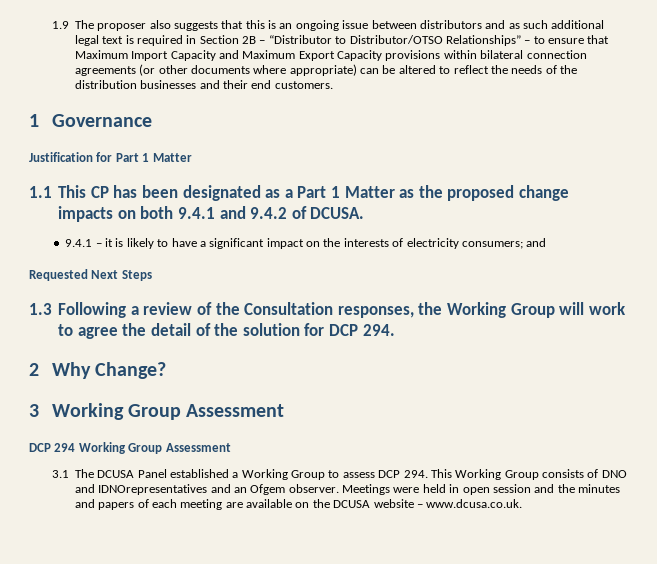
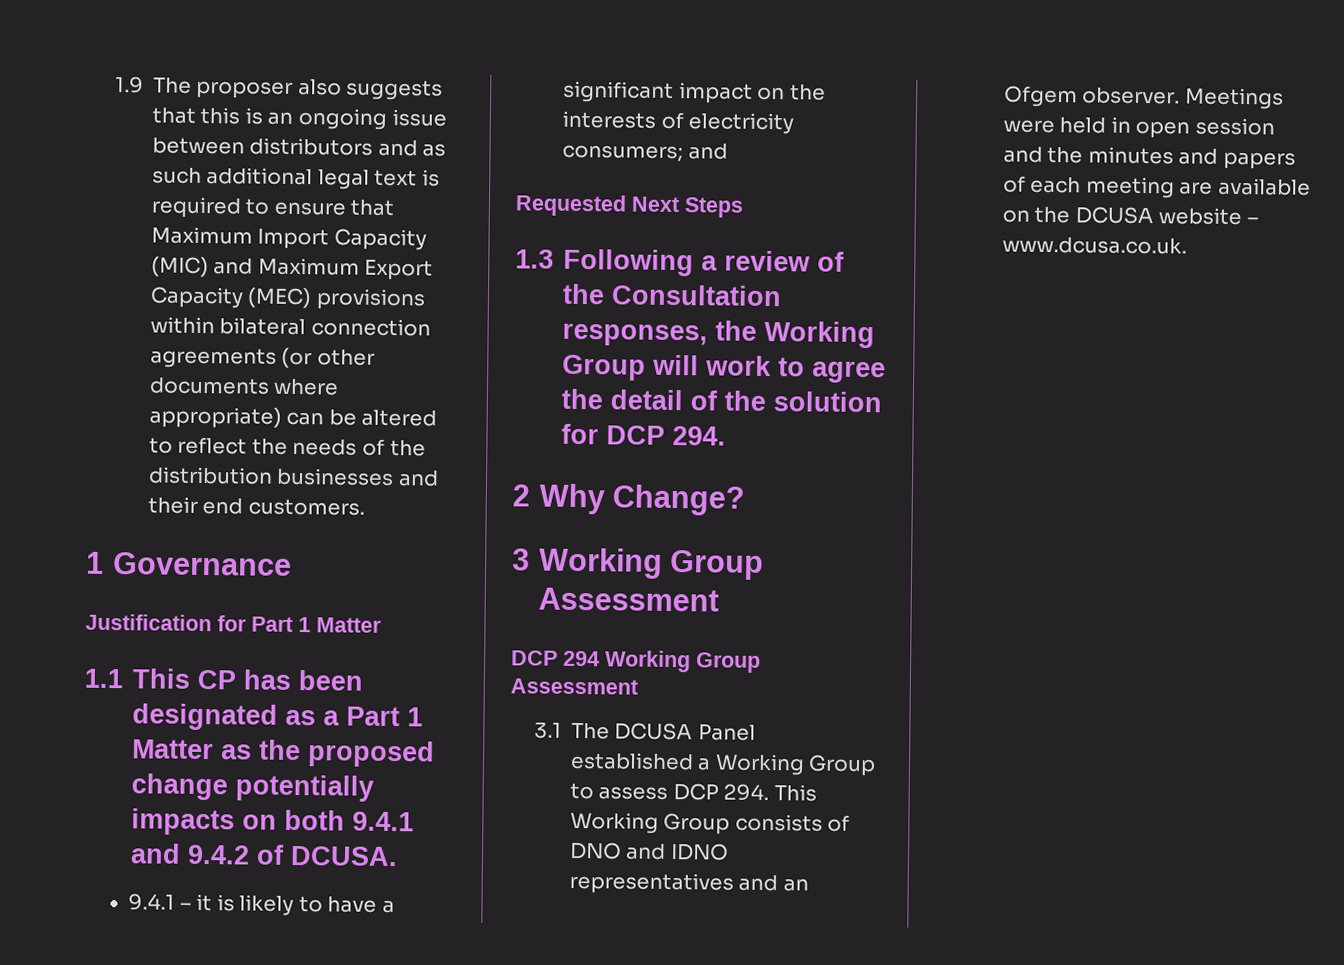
[186,35,531,46] in Section 2B – “Distributor to Distributor/OTSO Relationships” – -> (242, 207) none
(216, 55) none -> [150,256,209,278] (MIC)
(383, 55) none -> [247,287,313,309] (MEC)
(569, 193) none -> [235,774,375,802] potentially
[98,484,208,495] IDNOrepresentatives -> [669,843,729,861] [568,871,734,895] IDNO representatives

